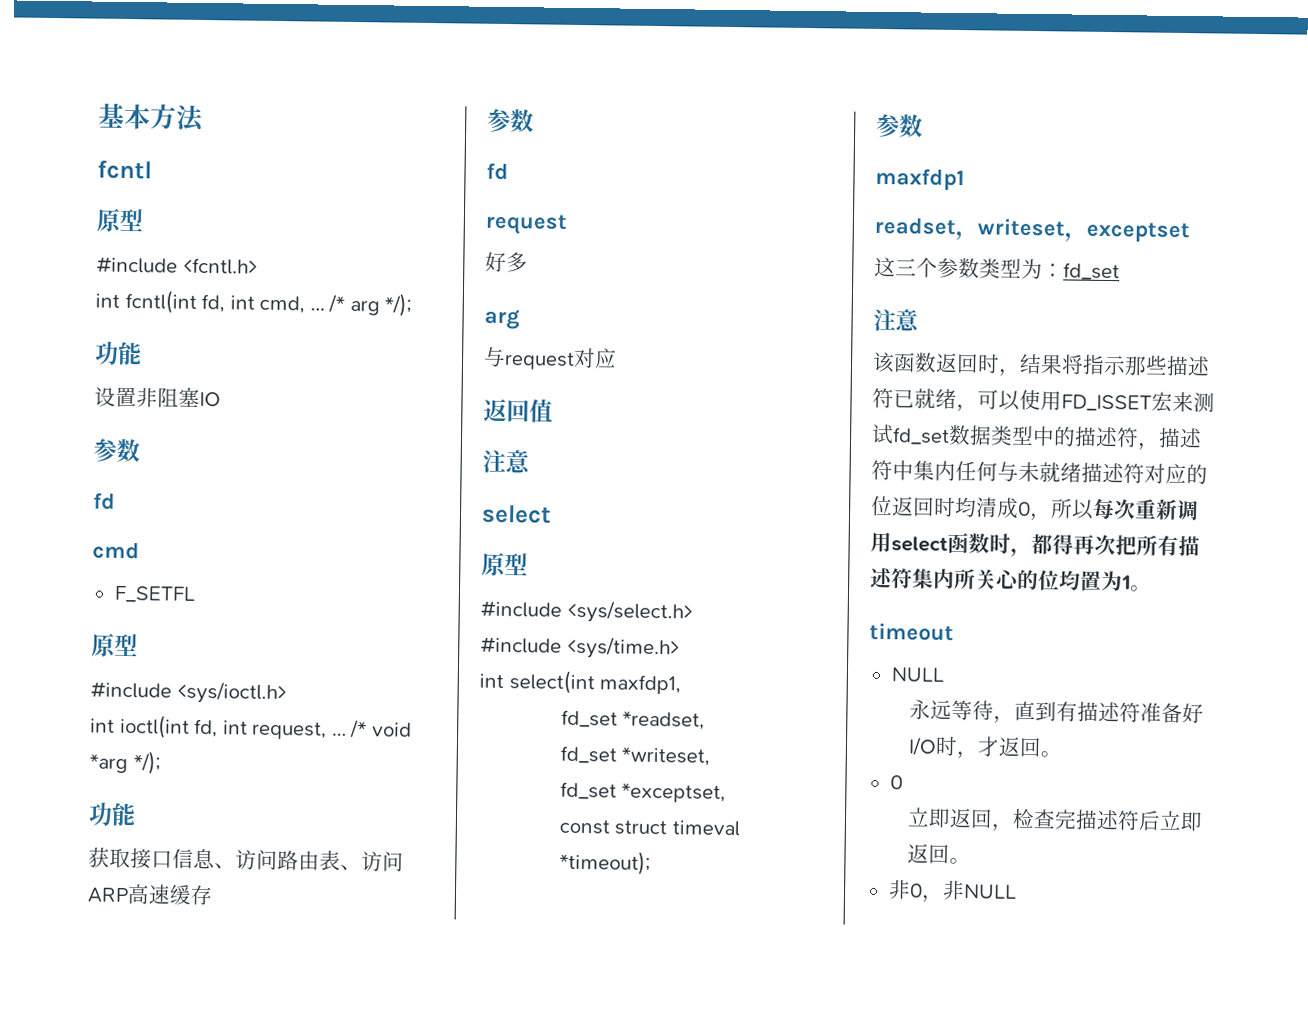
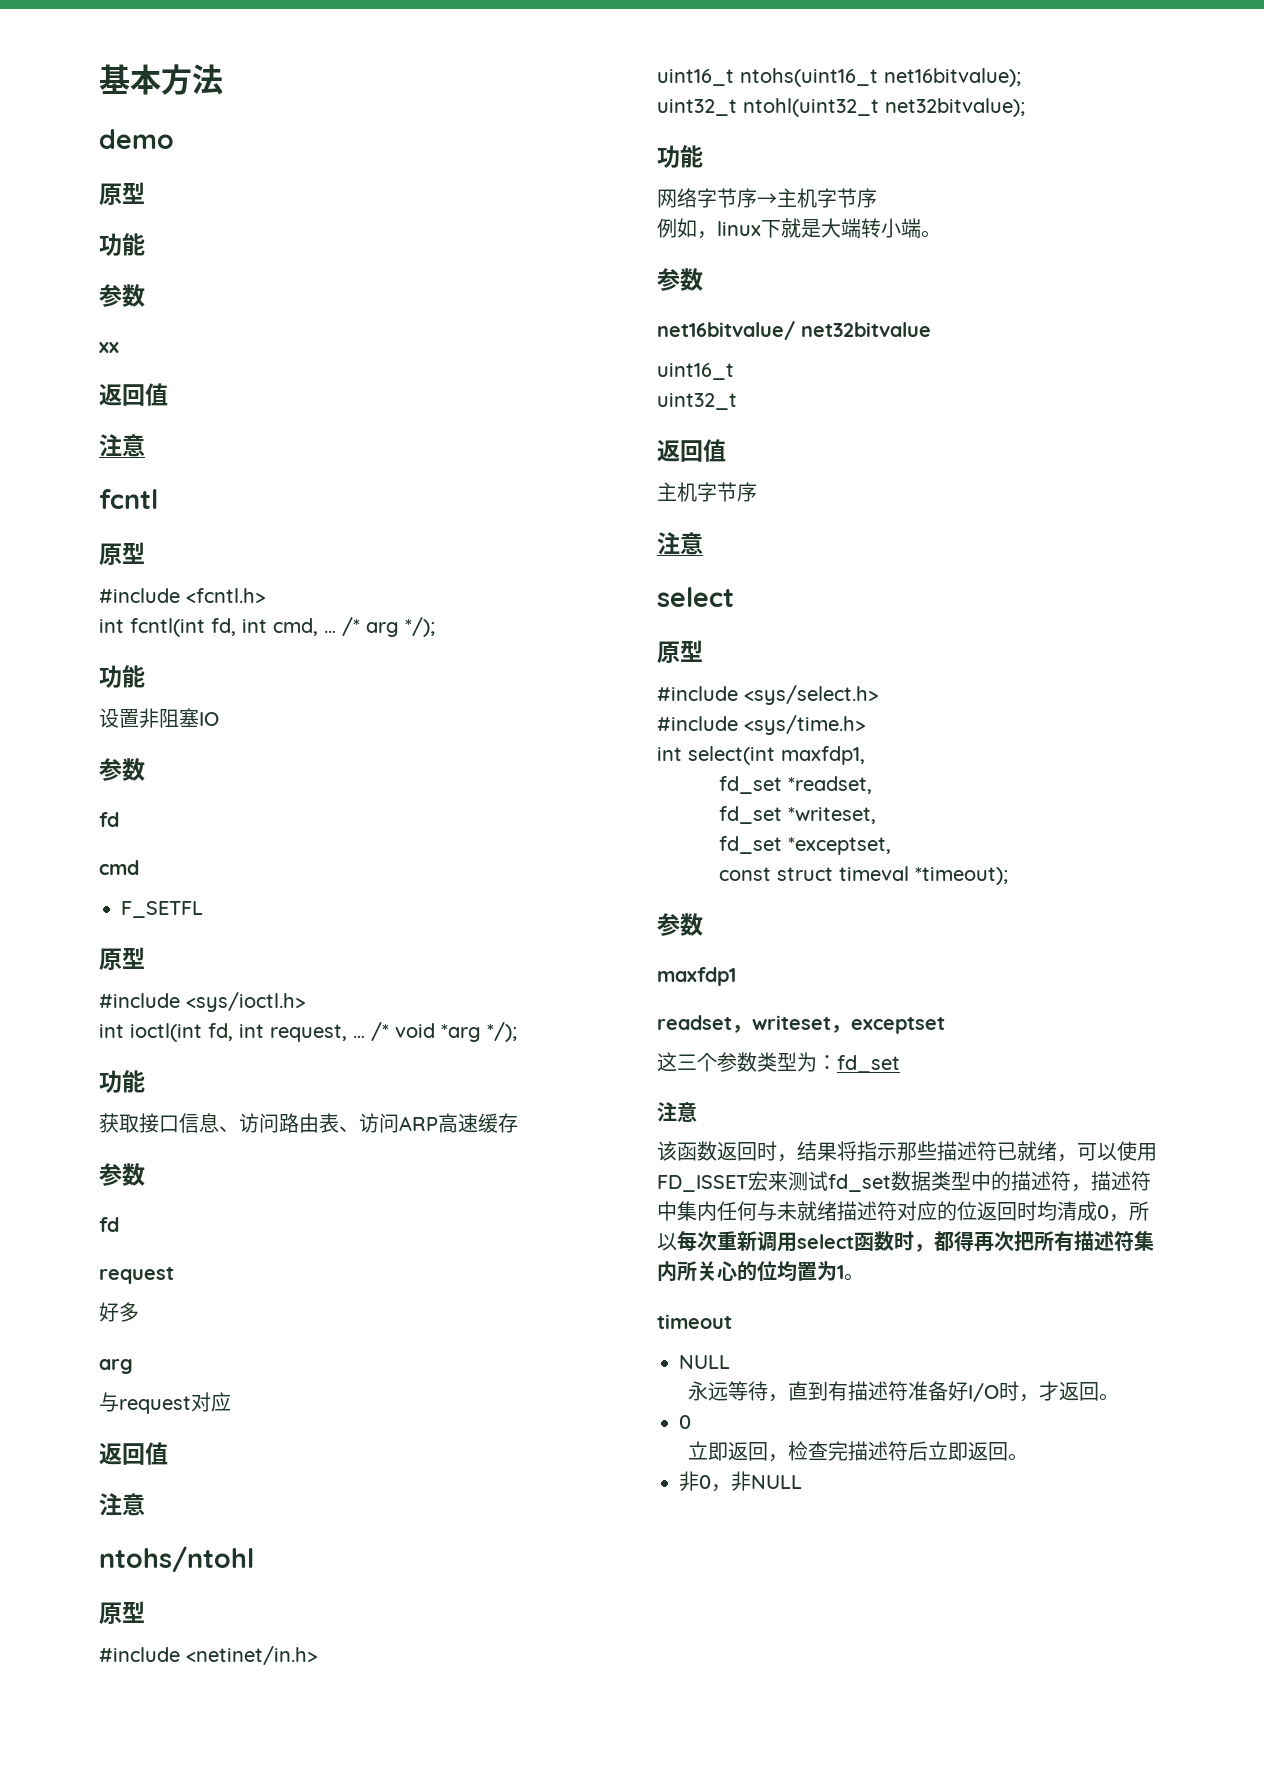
(205, 118) none -> [99,129,174,149] [99,182,145,205] [99,233,145,256] [99,284,145,307] [99,342,119,353] [99,383,168,406] [99,434,145,457] // demo // 原型 // 功能 // 参数 // xx // 返回值 // 注意
(531, 462) none -> [99,1546,254,1572] [99,1601,145,1624] [99,1646,318,1665] [657,68,1021,87] [657,98,1025,117] [657,145,703,168] [657,188,877,208] [657,218,941,239] [657,268,703,291] [657,321,931,340] [657,363,734,380] [657,393,737,410] [657,439,726,462] [657,482,757,502] [657,532,703,555] // ntohs/ntohl // 原型 // #include <netinet/in.h> // uint16_t ntohs(uint16_t net16bitvalue); // uint32_t ntohl(uint32_t net32bitvalue); // 功能 // 网络字节序→主机字节序 // 例如，linux下就是大端转小端。 // 参数 // net16bitvalue/ net32bitvalue // uint16_t // uint32_t // 返回值 // 主机字节序 // 注意

